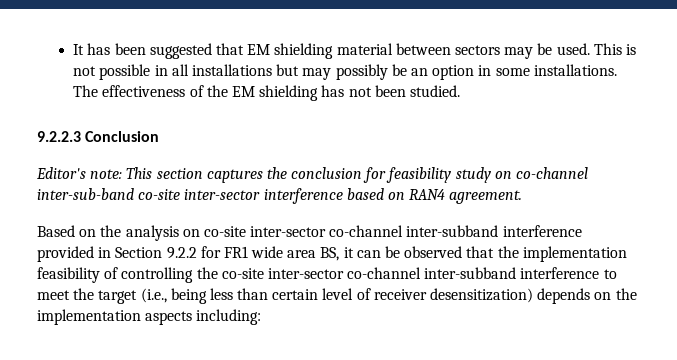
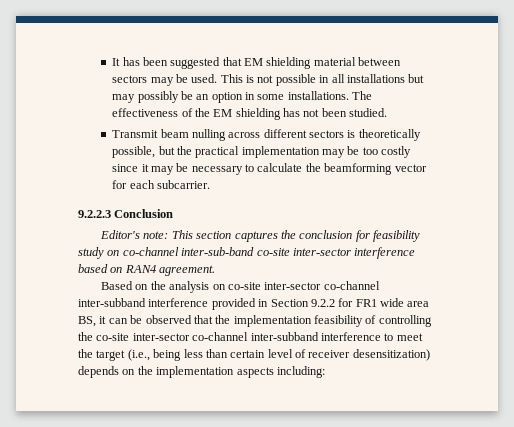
(460, 91) none -> [112,129,421,141] [112,146,412,158] [112,163,427,175] [112,180,210,189] // Transmit beam nulling across different sectors is theoretically possible, but the practical implementation may be too costly since it may be necessary to calculate the beamforming vector for each subcarrier.

